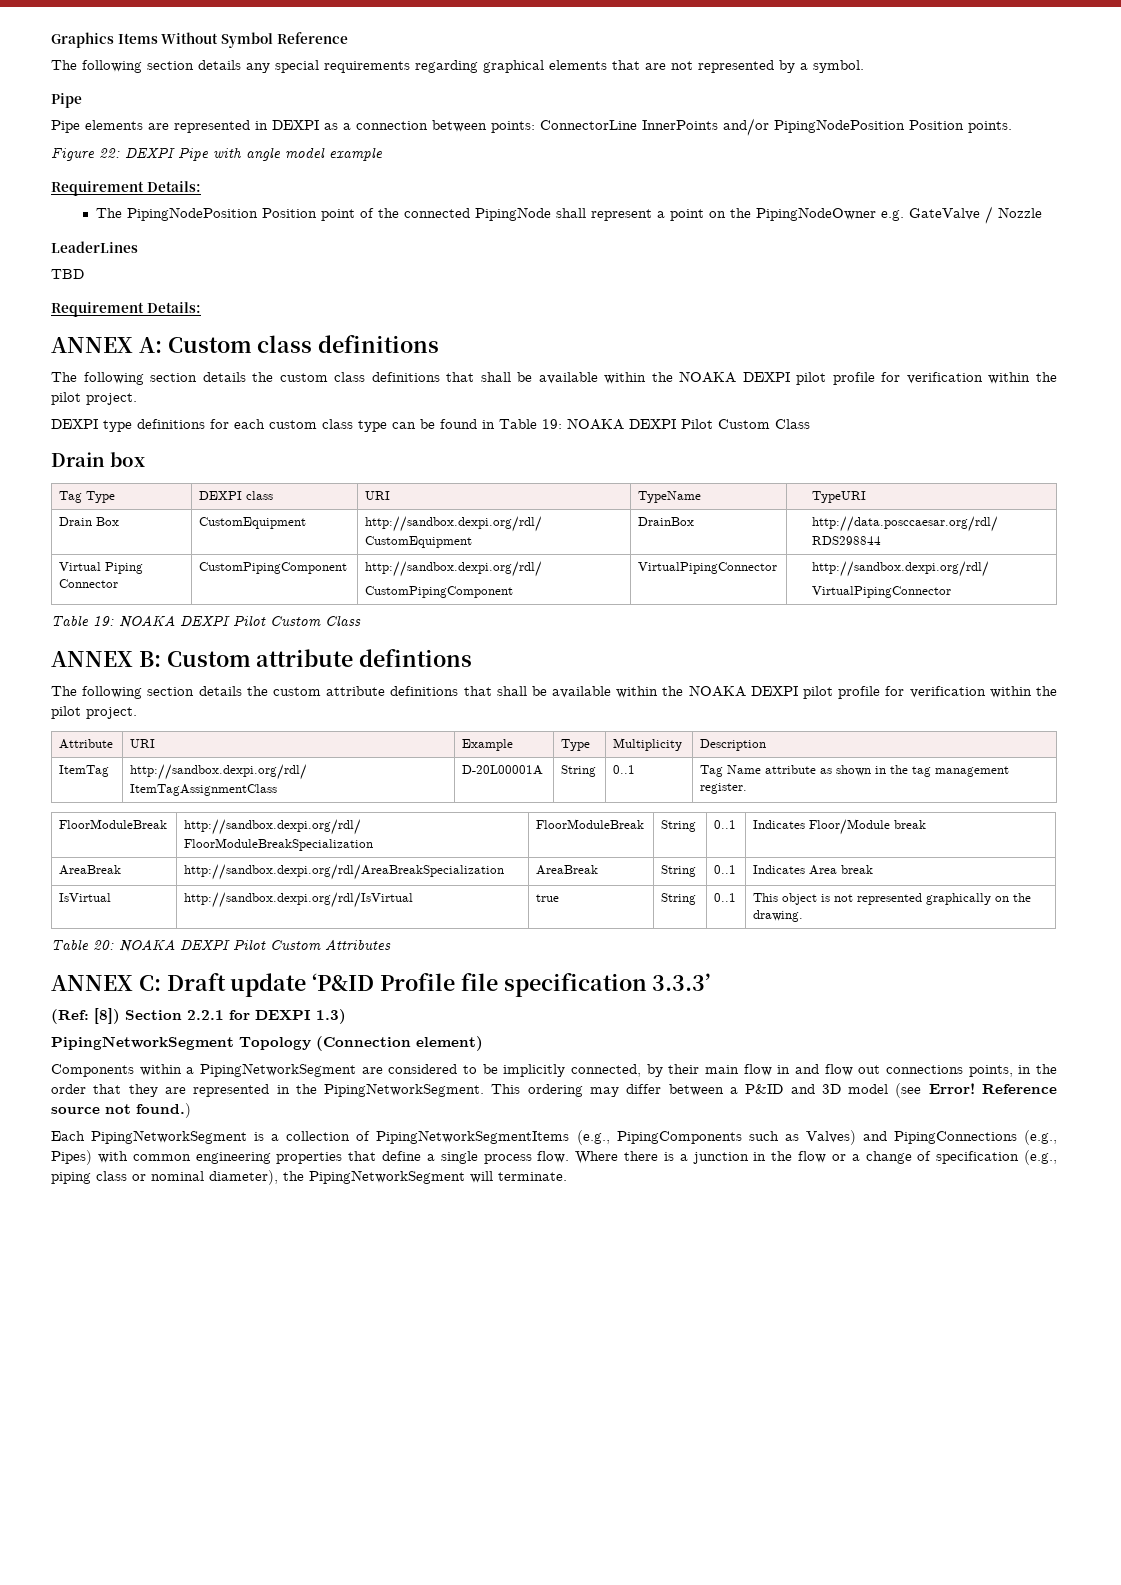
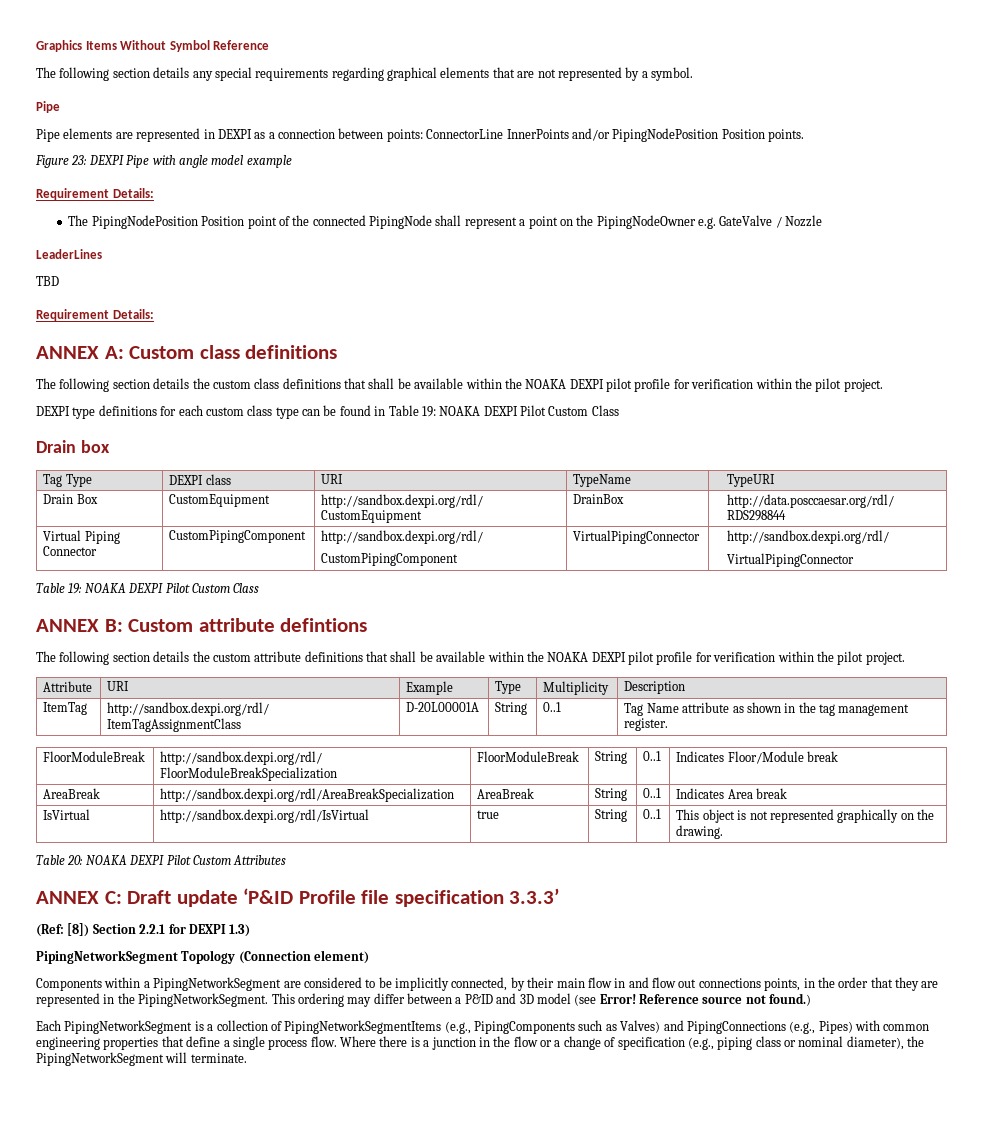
[99,148,120,158] 22: -> [71,155,88,165] 23:

